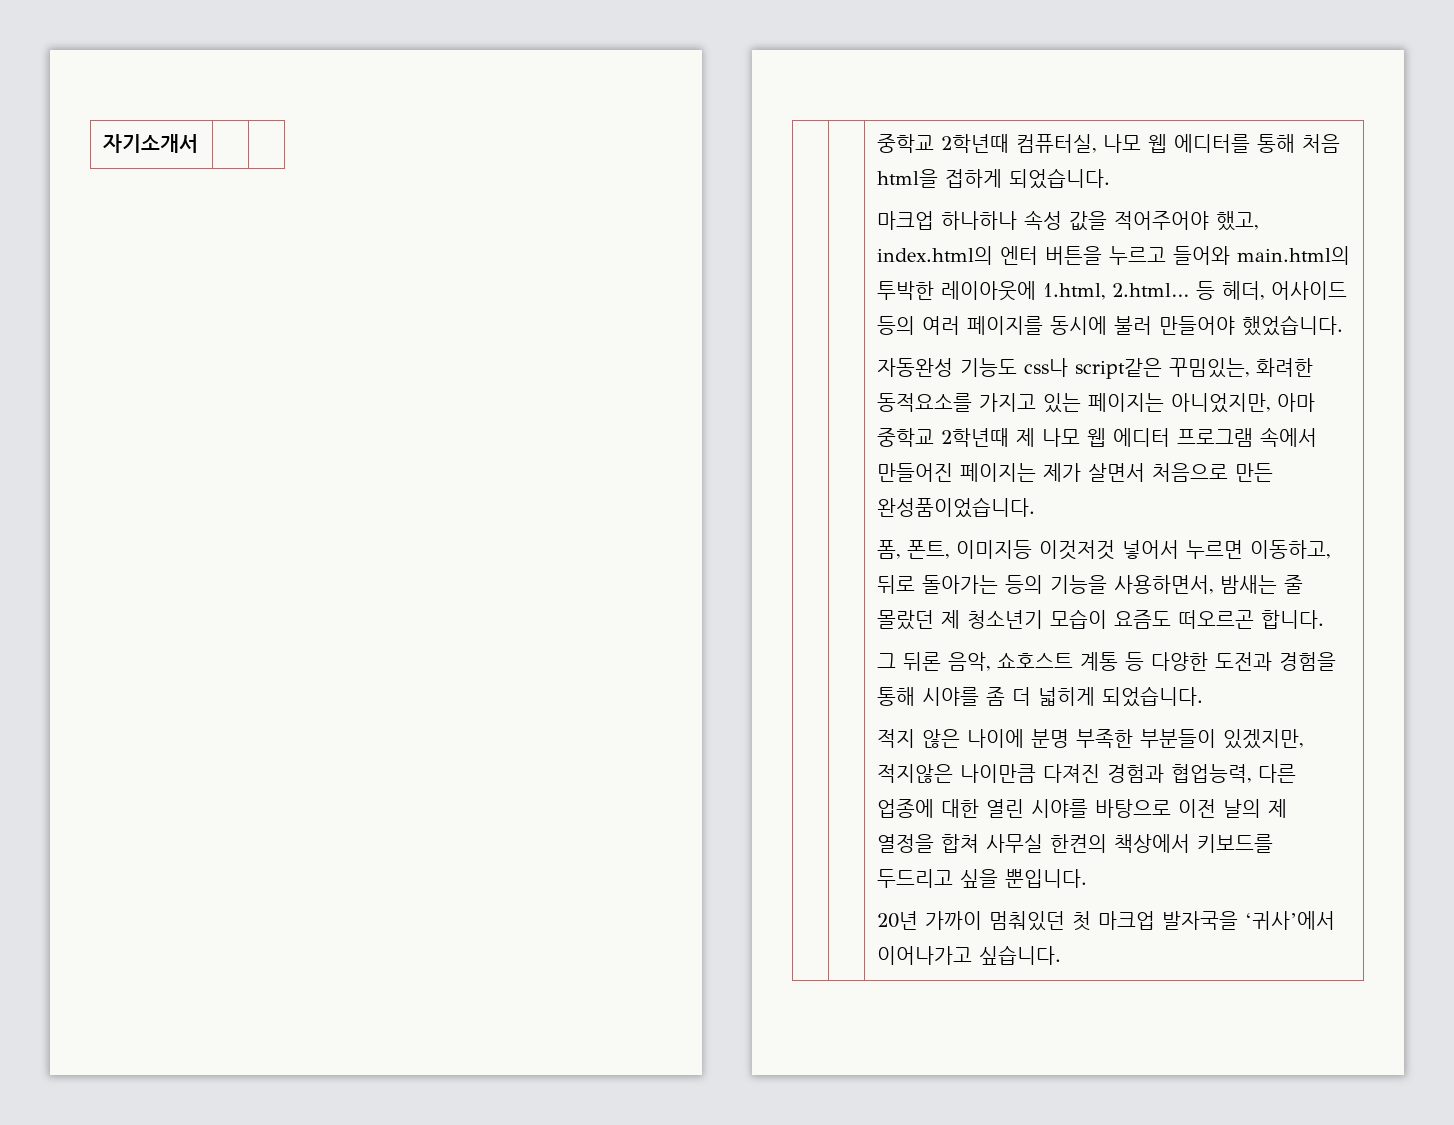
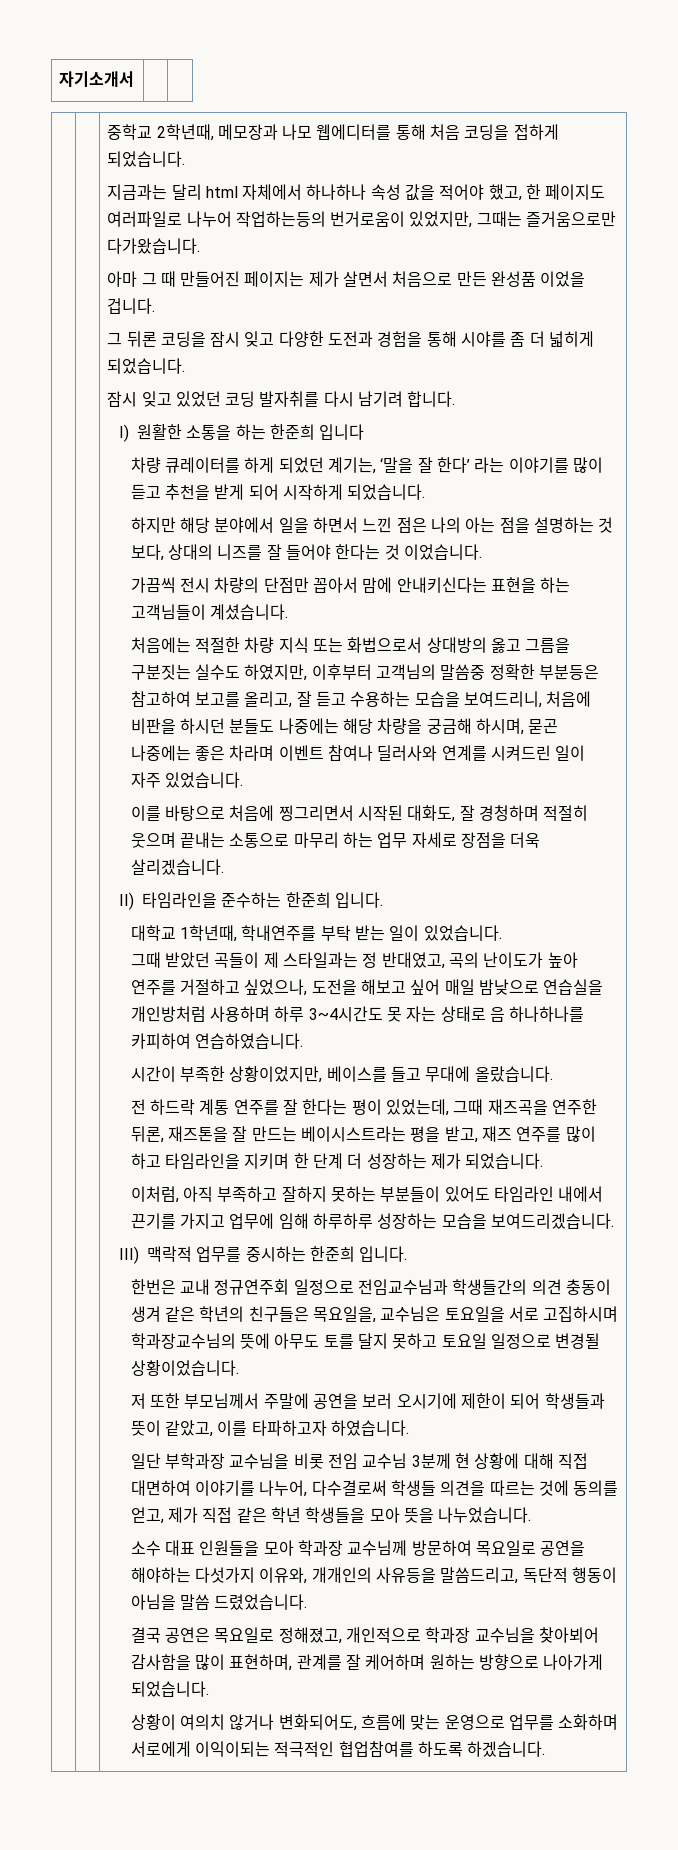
[941,134,1251,153] 2학년때 컴퓨터실, 나모 웹 에디터를 -> [156,124,392,141] 2학년때, 메모장과 나모 웹에디터를
[877,169,939,188] html을 -> [464,124,510,140] 코딩을
[877,210,1259,231] [877,246,1351,265] [877,281,1348,301] [877,315,1344,336] [877,358,1314,379] [877,393,1316,413] [877,427,1318,447] 마크업 하나하나 속성 값을 적어주어야 했고, index.html의 엔터 버튼을 누르고 들어와 main.html의 투박한 레이아웃에 1.html, 2.html… 등 헤더, 어사이드 등의 여러 페이지를 동시에 불러 만들어야 했었습니다. // 자동완성 기능도 css나 script같은 꾸밈있는, 화려한 동적요소를 가지고 있는 페이지는 아니었지만, 아마 중학교 2학년때 제 나모 웹 에디터 프로그램 속에서 -> [107,184,606,201] [107,211,617,228] [107,238,201,254] [107,271,176,287] 지금과는 달리 html 자체에서 하나하나 속성 값을 적어야 했고, 한 페이지도 여러파일로 나누어 작업하는등의 번거로움이 있었지만, 그때는 즐거움으로만 다가왔습니다. // 아마 그 때
[877,497,1036,518] [877,540,1331,560] [877,575,1304,594] [877,609,1325,630] [877,652,1145,671] 완성품이었습니다. // 폼, 폰트, 이미지등 이것저것 넣어서 누르면 이동하고, 뒤로 돌아가는 등의 기능을 사용하면서, 밤새는 줄 몰랐던 제 청소년기 모습이 요즘도 떠오르곤 합니다. // 그 뒤론 음악, 쇼호스트 계통 등 -> [491,271,586,287] [107,298,156,314] [107,331,275,347] 완성품 이었을 겁니다. // 그 뒤론 코딩을 잠시 잊고
[877,729,1304,749] [877,764,1297,783] [877,799,1288,818] [877,834,1274,853] [877,869,1088,888] [877,911,1336,931] [877,945,1062,965] 적지 않은 나이에 분명 부족한 부분들이 있겠지만, 적지않은 나이만큼 다져진 경험과 협업능력, 다른 업종에 대한 열린 시야를 바탕으로 이전 날의 제 열정을 합쳐 사무실 한켠의 책상에서 키보드를 두드리고 싶을 뿐입니다. // 20년 가까이 멈춰있던 첫 마크업 발자국을 ‘귀사’에서 이어나가고 싶습니다. -> [107,391,456,407] [118,424,365,442] [130,457,603,474] [130,484,426,500] [130,517,614,533] [130,544,482,561] [130,577,571,593] [130,604,289,620] [130,637,571,653] [130,664,599,681] [130,691,592,708] [130,718,559,735] [130,745,586,761] [130,772,244,788] [130,805,589,822] [130,832,541,848] [130,859,224,875] [118,892,383,910] [130,925,502,942] [130,952,578,969] [130,979,604,996] [130,1006,585,1022] [130,1033,304,1049] [130,1066,553,1083] [130,1099,597,1116] [130,1126,596,1143] [130,1153,544,1169] [130,1186,604,1203] [130,1213,614,1229] [118,1246,408,1264] [130,1279,611,1295] [130,1306,619,1323] [130,1333,601,1349] [130,1360,239,1376] [130,1393,605,1409] [130,1420,409,1437] [130,1453,588,1469] [130,1480,619,1497] [130,1507,532,1524] [130,1540,586,1556] [130,1567,617,1584] [130,1594,308,1610] [130,1627,599,1644] [130,1654,604,1671] [130,1681,209,1697] [130,1714,619,1731] [130,1741,546,1757] 잠시 잊고 있었던 코딩 발자취를 다시 남기려 합니다. // I) 원활한 소통을 하는 한준희 입니다 // 차량 큐레이터를 하게 되었던 계기는, ‘말을 잘 한다’ 라는 이야기를 많이 듣고 추천을 받게 되어 시작하게 되었습니다. // 하지만 해당 분야에서 일을 하면서 느낀 점은 나의 아는 점을 설명하는 것 보다, 상대의 니즈를 잘 들어야 한다는 것 이었습니다. // 가끔씩 전시 차량의 단점만 꼽아서 맘에 안내키신다는 표현을 하는 고객님들이 계셨습니다. // 처음에는 적절한 차량 지식 또는 화법으로서 상대방의 옳고 그름을 구분짓는 실수도 하였지만, 이후부터 고객님의 말씀중 정확한 부분등은 참고하여 보고를 올리고, 잘 듣고 수용하는 모습을 보여드리니, 처음에 비판을 하시던 분들도 나중에는 해당 차량을 궁금해 하시며, 묻곤 나중에는 좋은 차라며 이벤트 참여나 딜러사와 연계를 시켜드린 일이 자주 있었습니다. // 이를 바탕으로 처음에 찡그리면서 시작된 대화도, 잘 경청하며 적절히 웃으며 끝내는 소통으로 마무리 하는 업무 자세로 장점을 더욱 살리겠습니다. // II) 타임라인을 준수하는 한준희 입니다. // 대학교 1학년때, 학내연주를 부탁 받는 일이 있었습니다. // 그때 받았던 곡들이 제 스타일과는 정 반대였고, 곡의 난이도가 높아 연주를 거절하고 싶었으나, 도전을 해보고 싶어 매일 밤낮으로 연습실을 개인방처럼 사용하며 하루 3~4시간도 못 자는 상태로 음 하나하나를 카피하여 연습하였습니다. // 시간이 부족한 상황이었지만, 베이스를 들고 무대에 올랐습니다. // 전 하드락 계통 연주를 잘 한다는 평이 있었는데, 그때 재즈곡을 연주한 뒤론, 재즈톤을 잘 만드는 베이시스트라는 평을 받고, 재즈 연주를 많이 하고 타임라인을 지키며 한 단계 더 성장하는 제가 되었습니다. // 이처럼, 아직 부족하고 잘하지 못하는 부분들이 있어도 타임라인 내에서 끈기를 가지고 업무에 임해 하루하루 성장하는 모습을 보여드리겠습니다. // III) 맥락적 업무를 중시하는 한준희 입니다. // 한번은 교내 정규연주회 일정으로 전임교수님과 학생들간의 의견 충동이 생겨 같은 학년의 친구들은 목요일을, 교수님은 토요일을 서로 고집하시며 학과장교수님의 뜻에 아무도 토를 달지 못하고 토요일 일정으로 변경될 상황이었습니다. // 저 또한 부모님께서 주말에 공연을 보러 오시기에 제한이 되어 학생들과 뜻이 같았고, 이를 타파하고자 하였습니다. // 일단 부학과장 교수님을 비롯 전임 교수님 3분께 현 상황에 대해 직접 대면하여 이야기를 나누어, 다수결로써 학생들 의견을 따르는 것에 동의를 얻고, 제가 직접 같은 학년 학생들을 모아 뜻을 나누었습니다. // 소수 대표 인원들을 모아 학과장 교수님께 방문하여 목요일로 공연을 해야하는 다섯가지 이유와, 개개인의 사유등을 말씀드리고, 독단적 행동이 아님을 말씀 드렸었습니다. // 결국 공연은 목요일로 정해졌고, 개인적으로 학과장 교수님을 찾아뵈어 감사함을 많이 표현하며, 관계를 잘 케어하며 원하는 방향으로 나아가게 되었습니다. // 상황이 여의치 않거나 변화되어도, 흐름에 맞는 운영으로 업무를 소화하며 서로에게 이익이되는 적극적인 협업참여를 하도록 하겠습니다.

